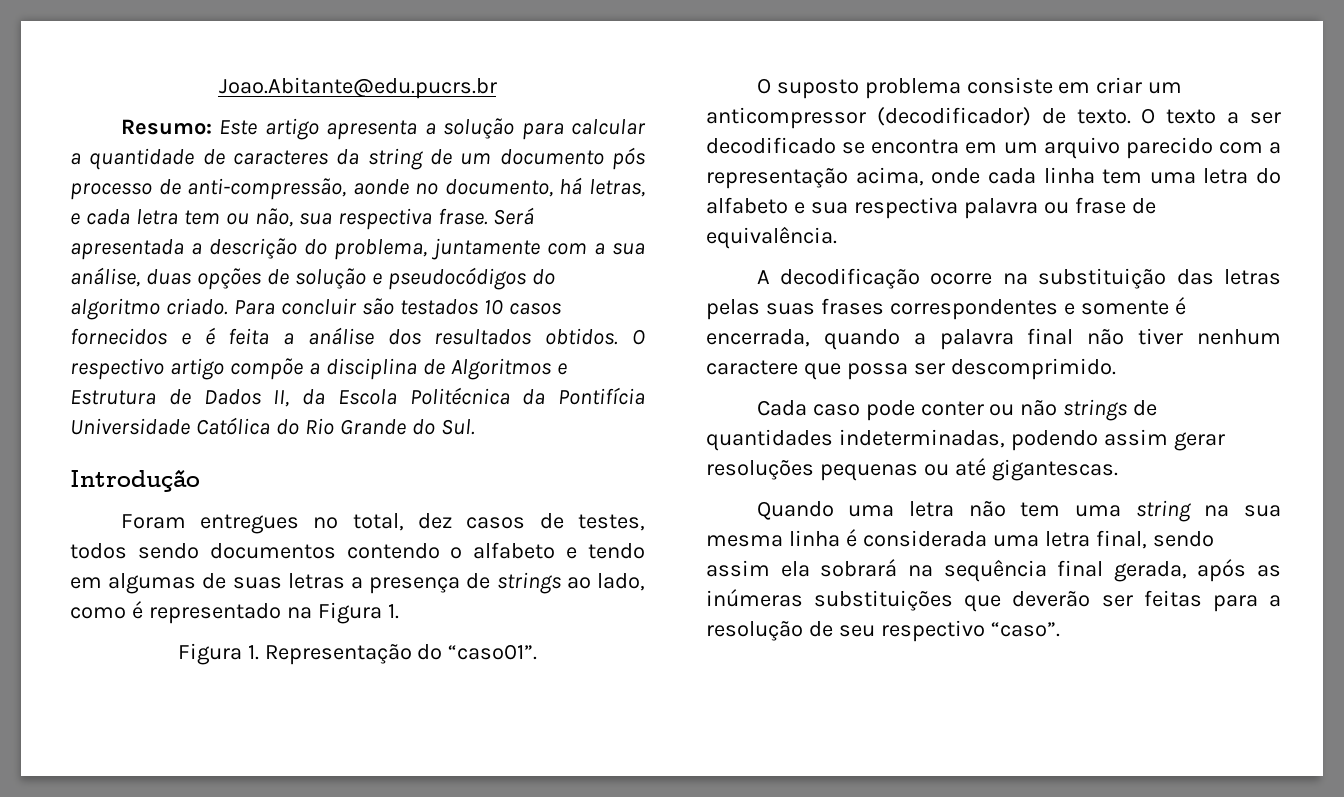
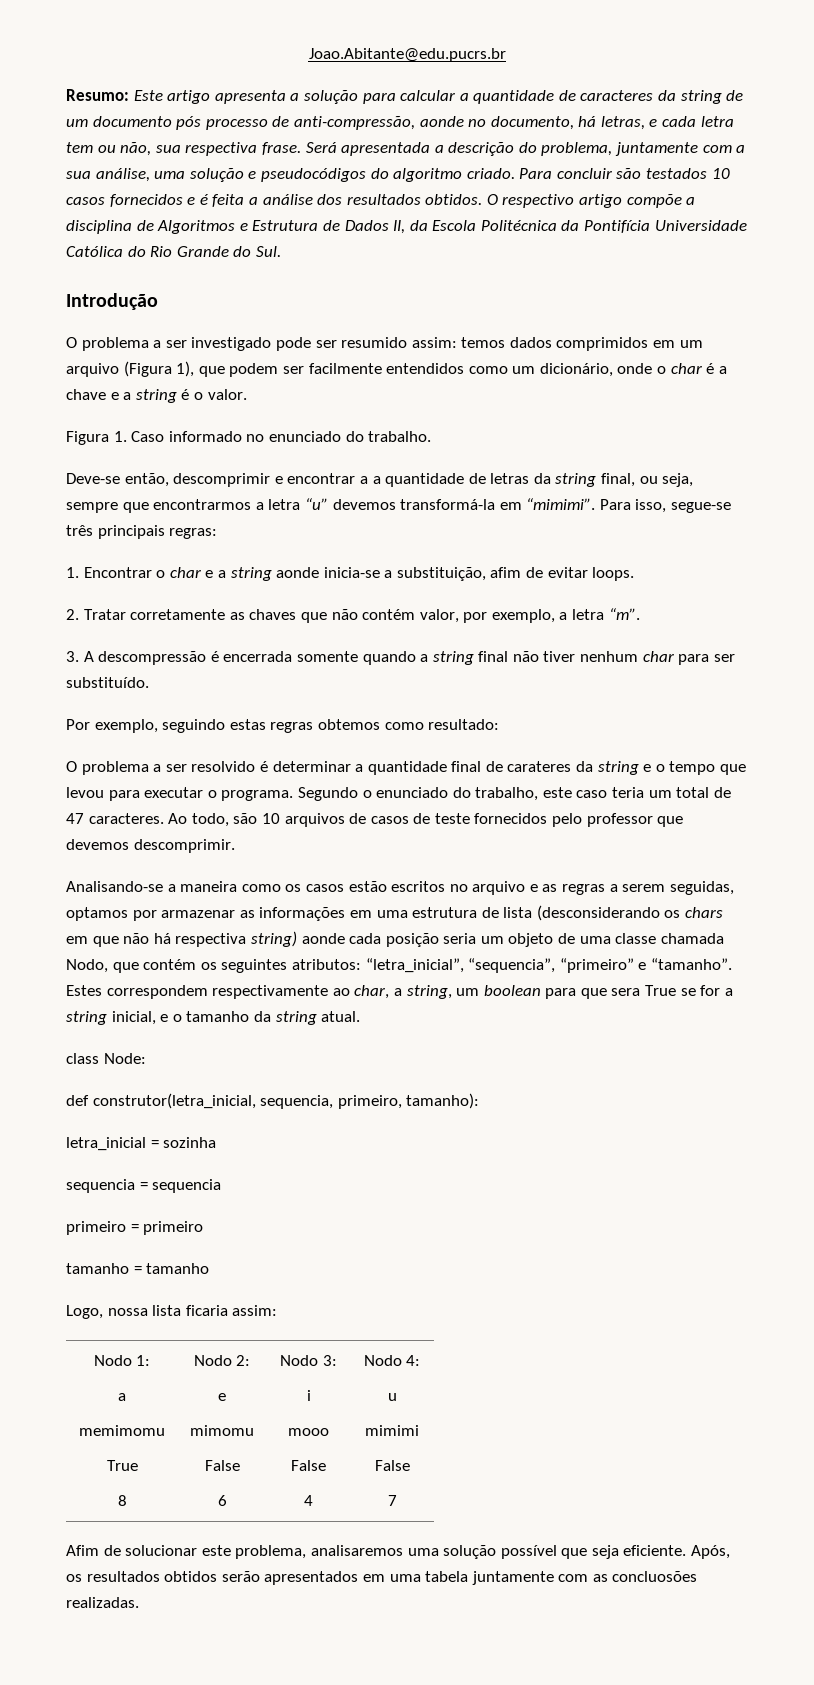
[145,268,289,290] duas opções de -> [154,171,186,179] uma
[120,513,646,534] [70,542,645,559] [70,572,645,594] [70,601,399,624] [177,643,538,665] [756,77,1183,99] [706,107,1281,129] [706,137,1281,159] [706,167,1281,189] [706,197,1156,219] [706,226,837,249] [756,268,1281,289] [706,297,1186,320] [706,329,810,347] Foram entregues no total, dez casos de testes, todos sendo documentos contendo o alfabeto e tendo em algumas de suas letras a presença de strings ao lado, como é representado na Figura 1. // Figura 1. Representação do “caso01”. // O suposto problema consiste em criar um anticompressor (decodificador) de texto. O texto a ser decodificado se encontra em um arquivo parecido com a representação acima, onde cada linha tem uma letra do alfabeto e sua respectiva palavra ou frase de equivalência. // A decodificação ocorre na substituição das letras pelas suas frases correspondentes e somente é encerrada, -> [66,337,703,351] [66,361,727,377] [66,389,247,403] [66,431,432,445] [66,473,694,487] [66,498,732,513] [66,525,218,539] [66,567,635,581] [66,608,640,623] [66,651,358,665] O problema a ser investigado pode ser resumido assim: temos dados comprimidos em um arquivo (Figura 1), que podem ser facilmente entendidos como um dicionário, onde o char é a chave e a string é o valor. // Figura 1. Caso informado no enunciado do trabalho. // Deve-se então, descomprimir e encontrar a a quantidade de letras da string final, ou seja, sempre que encontrarmos a letra “u” devemos transformá-la em “mimimi”. Para isso, segue-se três principais regras: // 1. Encontrar o char e a string aonde inicia-se a substituição, afim de evitar loops. // 2. Tratar corretamente as chaves que não contém valor, por exemplo, a letra “m”. // 3. A descompressão é encerrada somente
[939,329,1014,350] palavra -> [432,651,474,665] string
[706,358,1116,380] [756,399,1158,421] [706,429,1225,451] [706,458,1118,481] [756,500,1281,522] [706,529,1214,549] [706,559,1281,582] [706,589,1281,612] [706,620,1060,642] caractere que possa ser descomprimido. // Cada caso pode conter ou não strings de quantidades indeterminadas, podendo assim gerar resoluções pequenas ou até gigantescas. // Quando uma letra não tem uma string na sua mesma linha é considerada uma letra final, sendo assim ela sobrará na sequência final gerada, após as inúmeras substituições que deverão ser feitas para a resolução de seu respectivo “caso”. -> [642,651,735,665] [66,677,149,688] [66,719,500,733] [66,761,747,775] [66,787,731,801] [66,813,684,827] [66,839,235,853] [66,881,734,895] [66,905,724,921] [66,931,724,947] [66,958,732,973] [66,985,733,999] [66,1011,361,1025] [66,1053,146,1064] [66,1093,480,1109] [66,1137,217,1151] [66,1179,222,1193] [66,1221,204,1235] [66,1263,210,1274] [66,1305,278,1319] [93,1355,151,1366] [118,1393,126,1401] [79,1425,165,1436] [106,1460,138,1471] [117,1495,127,1506] [193,1355,251,1366] [218,1393,226,1401] [190,1425,254,1436] [204,1460,240,1471] [217,1495,227,1506] [280,1355,337,1366] [306,1390,311,1401] [288,1428,329,1436] [291,1460,326,1471] [304,1495,313,1506] [363,1355,421,1366] [387,1393,397,1401] [365,1425,419,1436] [374,1460,410,1471] [387,1495,397,1506] [66,1545,731,1559] [66,1571,698,1585] [66,1597,139,1608] char para ser substituído. // Por exemplo, seguindo estas regras obtemos como resultado: // O problema a ser resolvido é determinar a quantidade final de carateres da string e o tempo que levou para executar o programa. Segundo o enunciado do trabalho, este caso teria um total de 47 caracteres. Ao todo, são 10 arquivos de casos de teste fornecidos pelo professor que devemos descomprimir. // Analisando-se a maneira como os casos estão escritos no arquivo e as regras a serem seguidas, optamos por armazenar as informações em uma estrutura de lista (desconsiderando os chars em que não há respectiva string) aonde cada posição seria um objeto de uma classe chamada Nodo, que contém os seguintes atributos: “letra_inicial”, “sequencia”, “primeiro” e “tamanho”. Estes correspondem respectivamente ao char, a string, um boolean para que sera True se for a string inicial, e o tamanho da string atual. // class Node: // def construtor(letra_inicial, sequencia, primeiro, tamanho): // letra_inicial = sozinha // sequencia = sequencia // primeiro = primeiro // tamanho = tamanho // Logo, nossa lista ficaria assim: // Nodo 1: // a // memimomu // True // 8 | Nodo 2: // e // mimomu // False // 6 | Nodo 3: // i // mooo // False // 4 | Nodo 4: // u // mimimi // False // 7 // Afim de solucionar este problema, analisaremos uma solução possível que seja eficiente. Após, os resultados obtidos serão apresentados em uma tabela juntamente com as concluosões realizadas.

